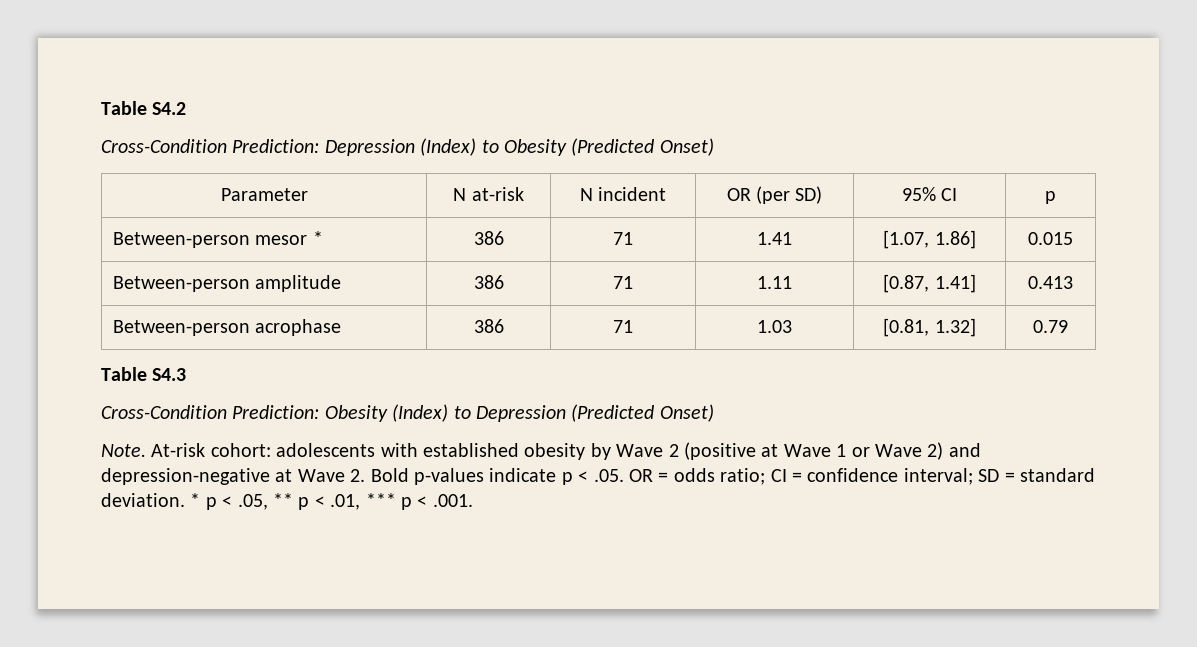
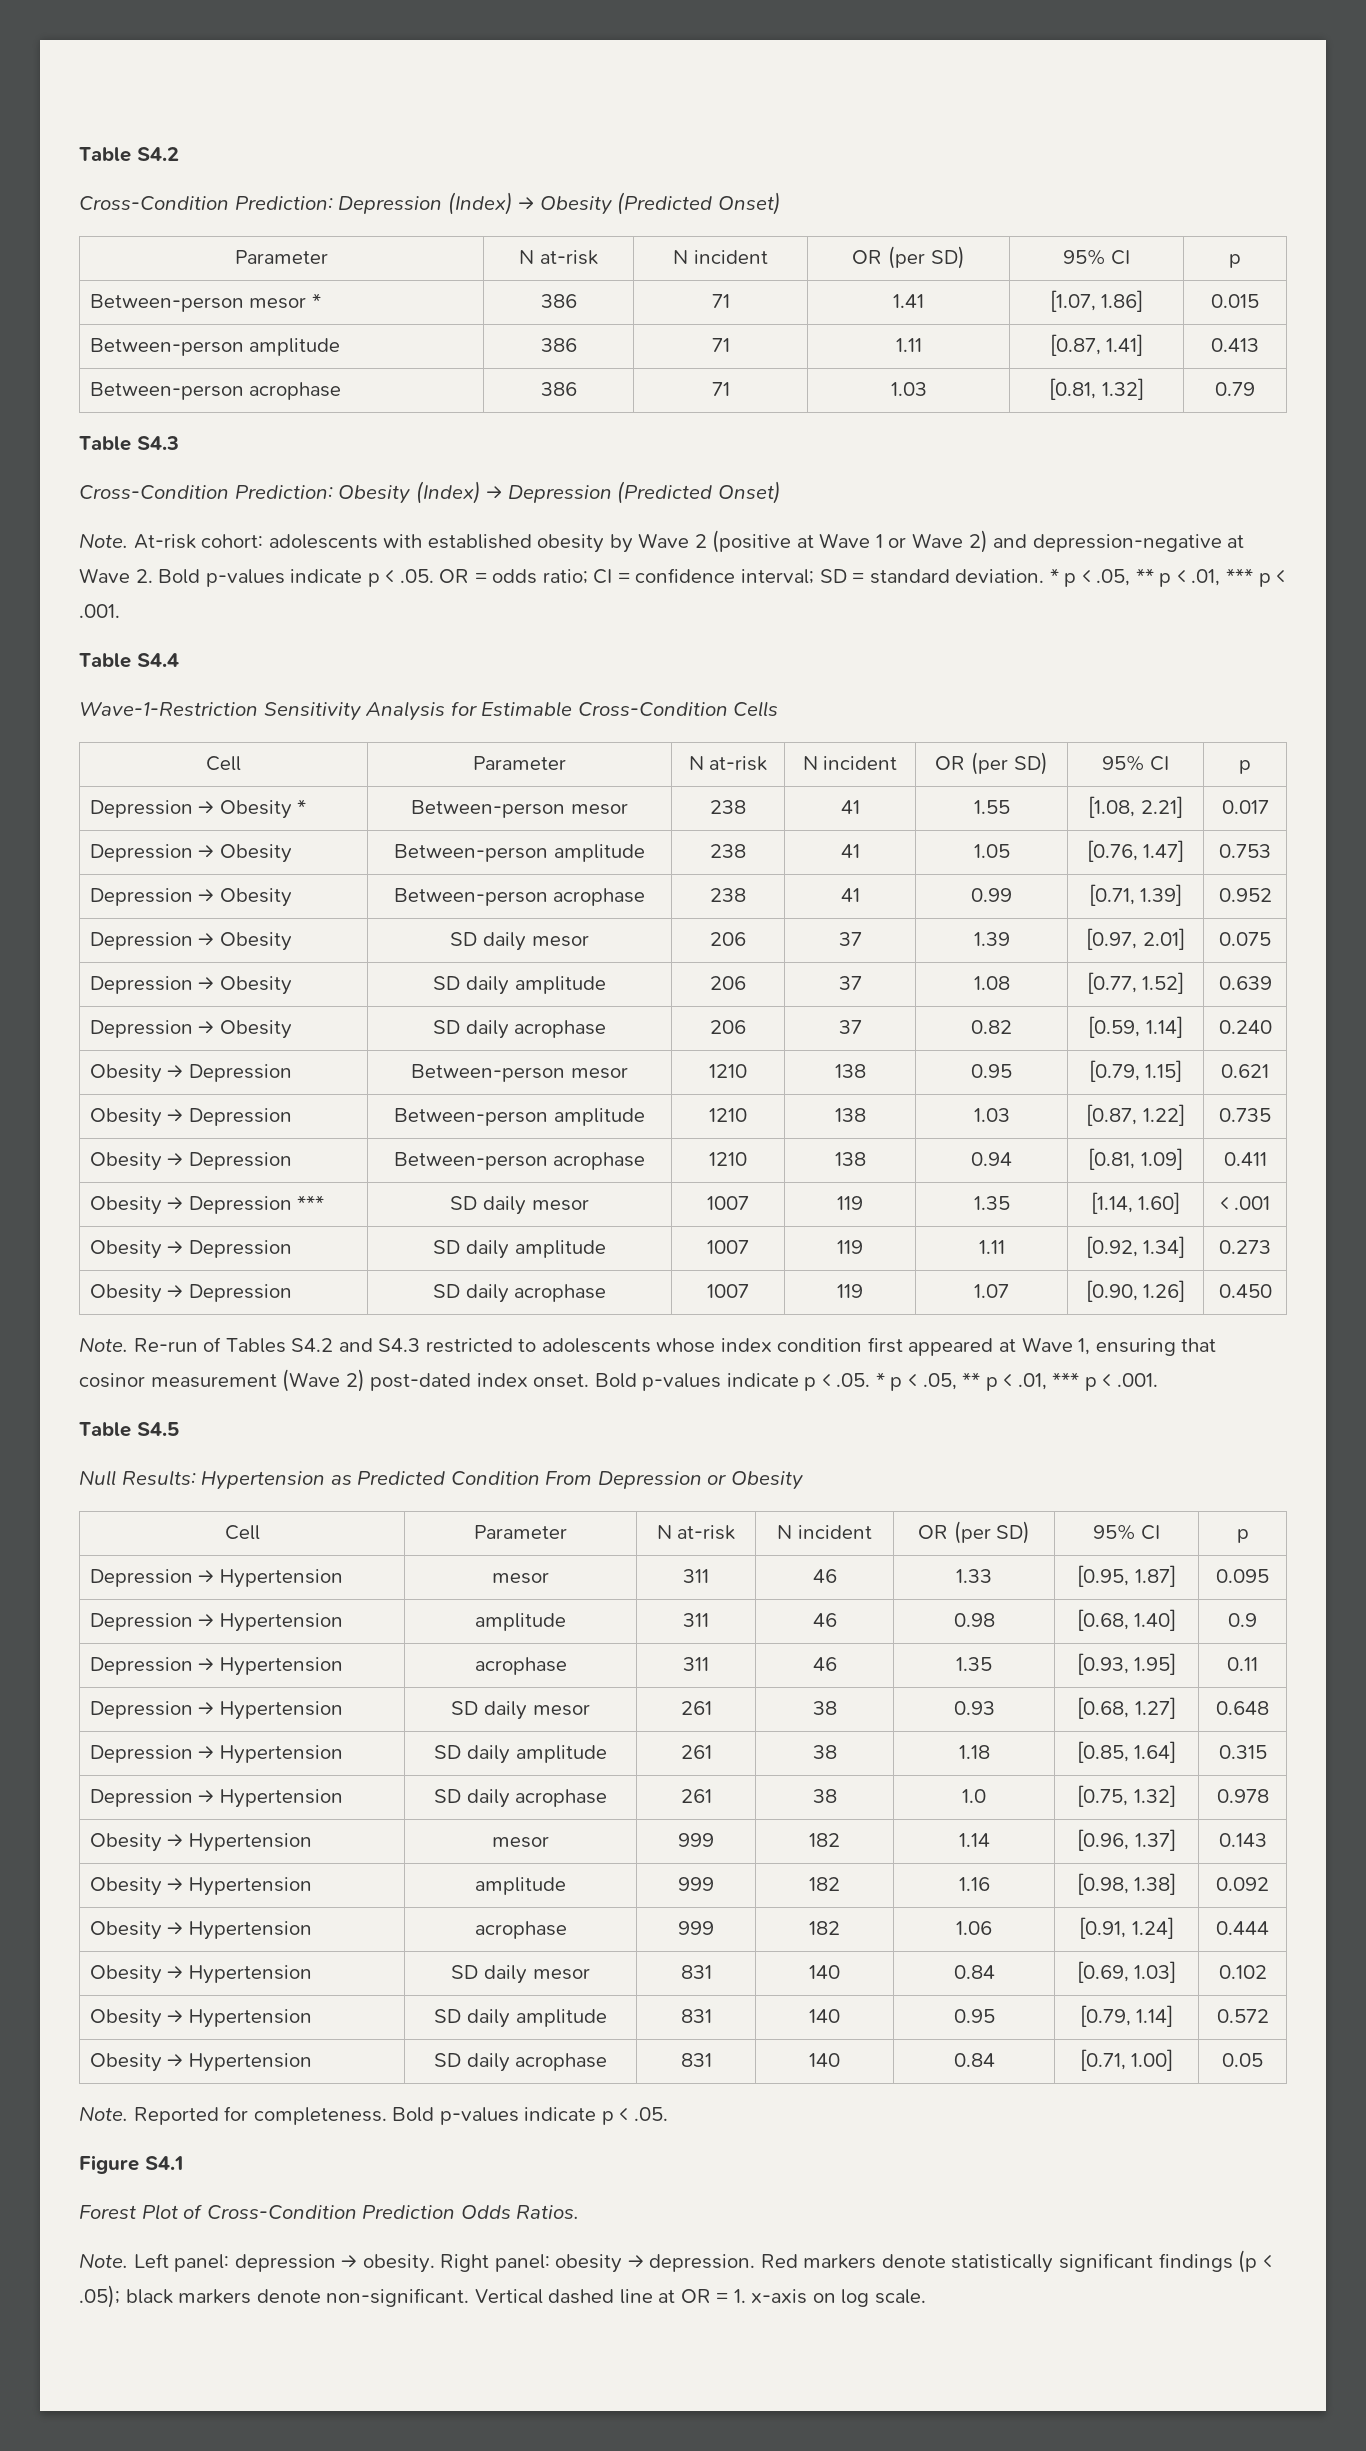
[481,140,499,153] to -> [518,197,535,210] →
[453,406,471,419] to -> [486,486,503,499] →
(473, 500) none -> [79,653,179,668] [79,701,779,721] [206,756,241,771] [473,756,566,770] [688,756,768,771] [802,756,898,770] [935,752,1048,775] [1101,755,1170,771] [1239,760,1251,774] [89,799,307,819] [411,800,628,818] [710,800,746,814] [840,800,860,814] [973,800,1010,814] [1088,796,1183,818] [1221,800,1269,814] [89,844,292,863] [394,844,645,862] [710,844,746,858] [840,844,860,858] [973,844,1010,858] [1086,840,1185,862] [1219,844,1271,858] [89,888,292,907] [393,888,646,906] [710,888,746,902] [840,888,860,902] [971,888,1012,902] [1088,884,1183,906] [1218,888,1272,902] [89,932,292,951] [450,932,589,951] [710,932,746,946] [838,932,862,946] [973,932,1010,946] [1086,928,1185,950] [1219,932,1271,946] [89,976,292,995] [433,976,606,995] [710,976,746,990] [838,976,862,990] [973,976,1010,990] [1086,972,1185,994] [1218,976,1272,990] [89,1020,292,1039] [432,1020,607,1039] [710,1020,746,1034] [838,1020,862,1034] [971,1020,1012,1034] [1088,1016,1183,1038] [1218,1020,1272,1034] [89,1064,292,1083] [411,1064,628,1082] [709,1064,747,1078] [834,1064,866,1078] [971,1064,1012,1078] [1088,1060,1183,1082] [1221,1064,1269,1078] [89,1108,292,1127] [394,1108,645,1126] [709,1108,747,1122] [834,1108,866,1122] [973,1108,1010,1122] [1086,1104,1185,1126] [1219,1108,1271,1122] [89,1152,292,1171] [393,1152,646,1170] [709,1152,747,1166] [834,1152,866,1166] [971,1152,1012,1166] [1088,1148,1183,1170] [1223,1152,1267,1166] [89,1195,325,1215] [450,1196,589,1215] [707,1196,749,1210] [837,1196,863,1210] [973,1196,1010,1210] [1090,1192,1181,1214] [1219,1196,1271,1210] [89,1240,292,1259] [433,1240,606,1259] [707,1240,749,1254] [837,1240,863,1254] [978,1240,1005,1254] [1085,1236,1186,1258] [1219,1240,1271,1254] [89,1284,292,1303] [432,1284,607,1303] [707,1284,749,1298] [837,1284,863,1298] [974,1284,1009,1298] [1085,1280,1186,1302] [1218,1284,1272,1298] [79,1337,1217,1356] [79,1369,1158,1392] [79,1422,179,1437] [79,1470,803,1490] [224,1525,260,1540] [474,1525,567,1539] [656,1525,736,1540] [777,1525,872,1539] [917,1521,1031,1544] [1092,1524,1161,1540] [1236,1529,1249,1543] [89,1569,343,1588] [492,1572,549,1584] [683,1569,709,1583] [812,1569,837,1583] [956,1569,992,1583] [1077,1565,1176,1587] [1216,1569,1269,1583] [89,1613,343,1632] [475,1613,566,1631] [683,1613,709,1627] [812,1613,837,1627] [953,1613,995,1627] [1076,1609,1177,1631] [1228,1613,1257,1627] [89,1657,343,1676] [474,1657,567,1675] [683,1657,709,1671] [812,1657,837,1671] [956,1657,992,1671] [1076,1653,1177,1675] [1227,1657,1258,1671] [89,1701,343,1720] [451,1701,590,1720] [680,1701,712,1715] [812,1701,837,1715] [953,1701,995,1715] [1077,1697,1176,1719] [1216,1701,1269,1715] [89,1745,343,1764] [434,1745,607,1764] [680,1745,712,1759] [812,1745,837,1759] [958,1745,990,1759] [1076,1741,1177,1763] [1218,1745,1267,1759] [89,1789,343,1808] [433,1789,608,1808] [680,1789,712,1803] [812,1789,837,1803] [962,1789,986,1803] [1077,1785,1176,1807] [1216,1789,1269,1803] [89,1833,312,1852] [492,1836,549,1848] [678,1833,714,1847] [809,1833,840,1847] [958,1833,990,1847] [1077,1829,1176,1851] [1218,1833,1267,1847] [89,1877,312,1896] [475,1877,566,1895] [678,1877,714,1891] [809,1877,840,1891] [958,1877,990,1891] [1076,1873,1177,1895] [1216,1877,1269,1891] [89,1921,312,1940] [474,1921,567,1939] [678,1921,714,1935] [809,1921,840,1935] [956,1921,992,1935] [1079,1917,1174,1939] [1216,1921,1269,1935] [89,1965,312,1984] [451,1965,590,1984] [680,1965,712,1979] [809,1965,840,1979] [953,1965,995,1979] [1076,1961,1177,1983] [1218,1965,1267,1979] [89,2009,312,2028] [434,2009,607,2028] [680,2009,712,2023] [809,2009,840,2023] [953,2009,995,2023] [1079,2005,1174,2027] [1216,2009,1269,2023] [89,2053,312,2072] [433,2053,608,2072] [680,2053,712,2067] [809,2053,840,2067] [953,2053,995,2067] [1079,2049,1174,2071] [1222,2053,1263,2067] [79,2106,668,2125] [79,2155,183,2174] [79,2204,580,2220] [79,2250,1272,2273] [79,2285,927,2308] // Table S4.4 // Wave-1-Restriction Sensitivity Analysis for Estimable Cross-Condition Cells // Cell | Parameter | N at-risk | N incident | OR (per SD) | 95% CI | p // Depression → Obesity * | Between-person mesor | 238 | 41 | 1.55 | [1.08, 2.21] | 0.017 // Depression → Obesity | Between-person amplitude | 238 | 41 | 1.05 | [0.76, 1.47] | 0.753 // Depression → Obesity | Between-person acrophase | 238 | 41 | 0.99 | [0.71, 1.39] | 0.952 // Depression → Obesity | SD daily mesor | 206 | 37 | 1.39 | [0.97, 2.01] | 0.075 // Depression → Obesity | SD daily amplitude | 206 | 37 | 1.08 | [0.77, 1.52] | 0.639 // Depression → Obesity | SD daily acrophase | 206 | 37 | 0.82 | [0.59, 1.14] | 0.240 // Obesity → Depression | Between-person mesor | 1210 | 138 | 0.95 | [0.79, 1.15] | 0.621 // Obesity → Depression | Between-person amplitude | 1210 | 138 | 1.03 | [0.87, 1.22] | 0.735 // Obesity → Depression | Between-person acrophase | 1210 | 138 | 0.94 | [0.81, 1.09] | 0.411 // Obesity → Depression *** | SD daily mesor | 1007 | 119 | 1.35 | [1.14, 1.60] | < .001 // Obesity → Depression | SD daily amplitude | 1007 | 119 | 1.11 | [0.92, 1.34] | 0.273 // Obesity → Depression | SD daily acrophase | 1007 | 119 | 1.07 | [0.90, 1.26] | 0.450 // Note. Re-run of Tables S4.2 and S4.3 restricted to adolescents whose index condition first appeared at Wave 1, ensuring that cosinor measurement (Wave 2) post-dated index onset. Bold p-values indicate p < .05. * p < .05, ** p < .01, *** p < .001. // Table S4.5 // Null Results: Hypertension as Predicted Condition From Depression or Obesity // Cell | Parameter | N at-risk | N incident | OR (per SD) | 95% CI | p // Depression → Hypertension | mesor | 311 | 46 | 1.33 | [0.95, 1.87] | 0.095 // Depression → Hypertension | amplitude | 311 | 46 | 0.98 | [0.68, 1.40] | 0.9 // Depression → Hypertension | acrophase | 311 | 46 | 1.35 | [0.93, 1.95] | 0.11 // Depression → Hypertension | SD daily mesor | 261 | 38 | 0.93 | [0.68, 1.27] | 0.648 // Depression → Hypertension | SD daily amplitude | 261 | 38 | 1.18 | [0.85, 1.64] | 0.315 // Depression → Hypertension | SD daily acrophase | 261 | 38 | 1.0 | [0.75, 1.32] | 0.978 // Obesity → Hypertension | mesor | 999 | 182 | 1.14 | [0.96, 1.37] | 0.143 // Obesity → Hypertension | amplitude | 999 | 182 | 1.16 | [0.98, 1.38] | 0.092 // Obesity → Hypertension | acrophase | 999 | 182 | 1.06 | [0.91, 1.24] | 0.444 // Obesity → Hypertension | SD daily mesor | 831 | 140 | 0.84 | [0.69, 1.03] | 0.102 // Obesity → Hypertension | SD daily amplitude | 831 | 140 | 0.95 | [0.79, 1.14] | 0.572 // Obesity → Hypertension | SD daily acrophase | 831 | 140 | 0.84 | [0.71, 1.00] | 0.05 // Note. Reported for completeness. Bold p-values indicate p < .05. // Figure S4.1 // Forest Plot of Cross-Condition Prediction Odds Ratios. // Note. Left panel: depression → obesity. Right panel: obesity → depression. Red markers denote statistically significant findings (p < .05); black markers denote non-significant. Vertical dashed line at OR = 1. x-axis on log scale.

